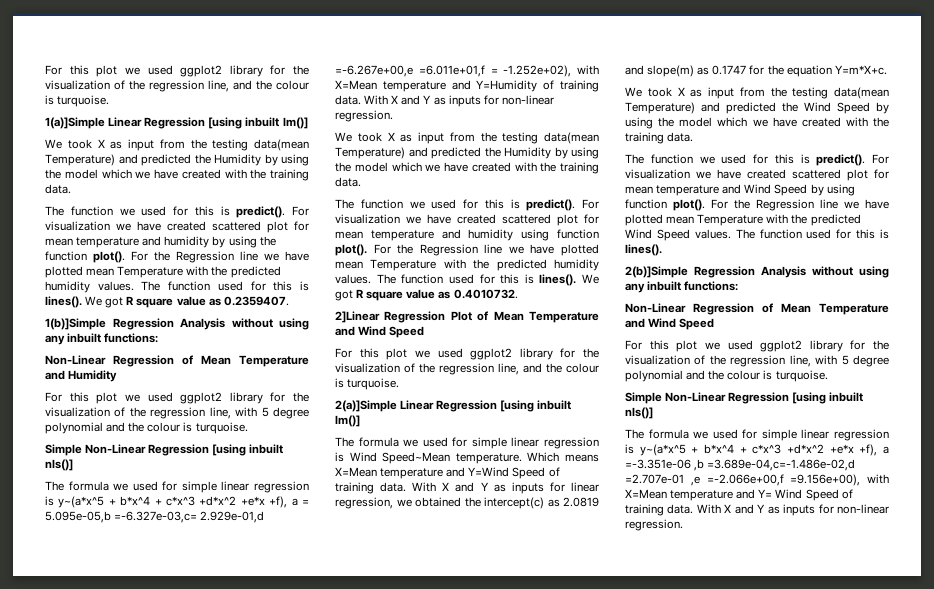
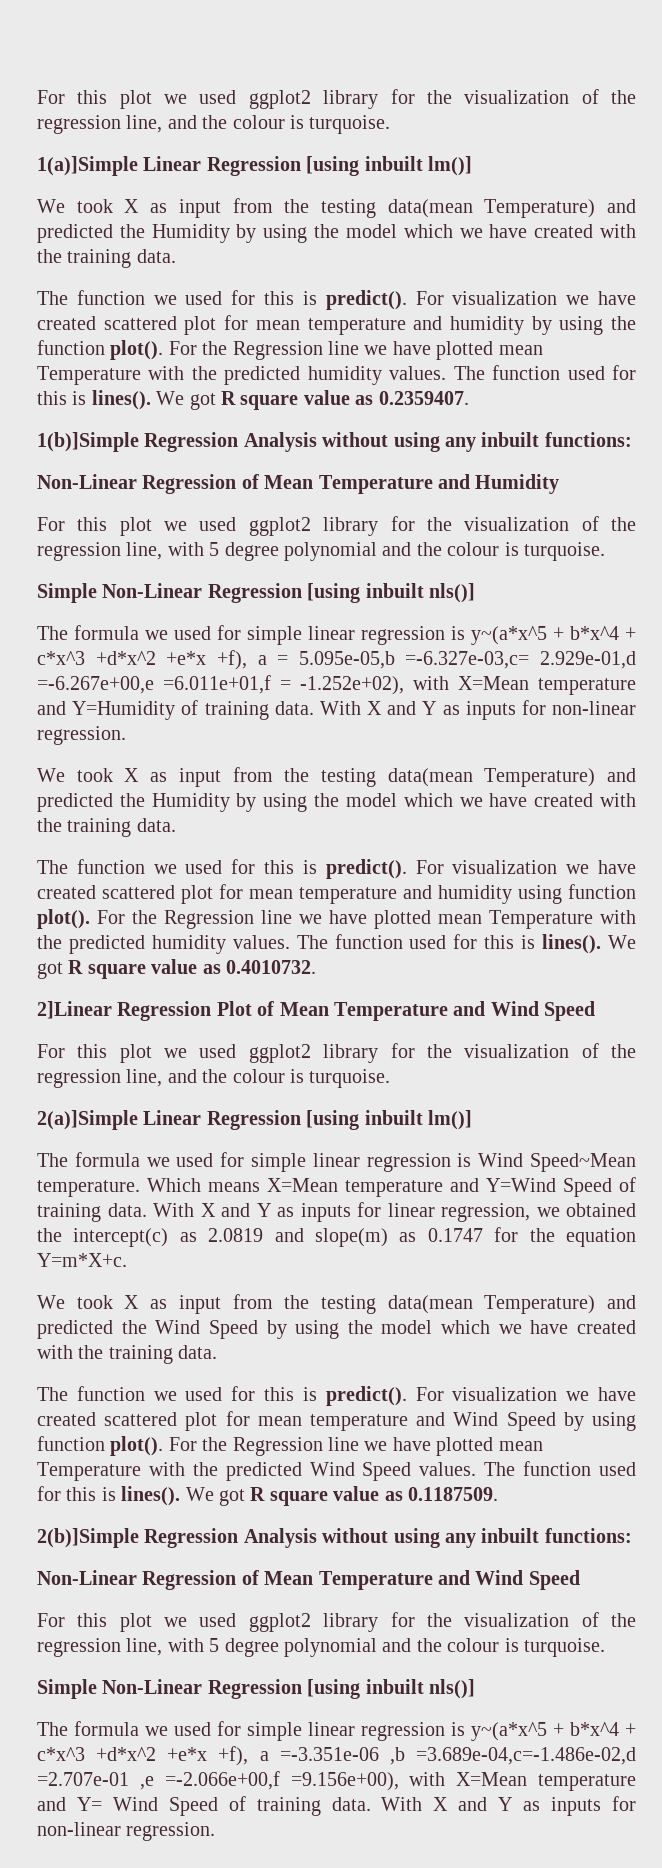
(662, 250) none -> [185,1486,498,1506] We got R square value as 0.1187509.

